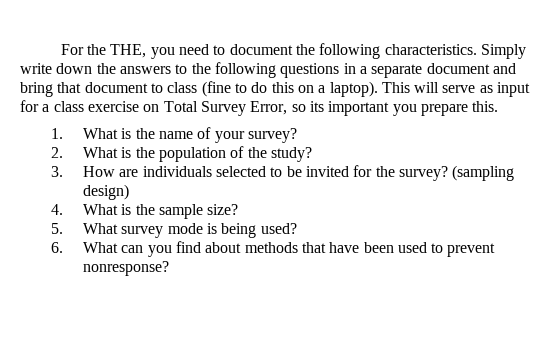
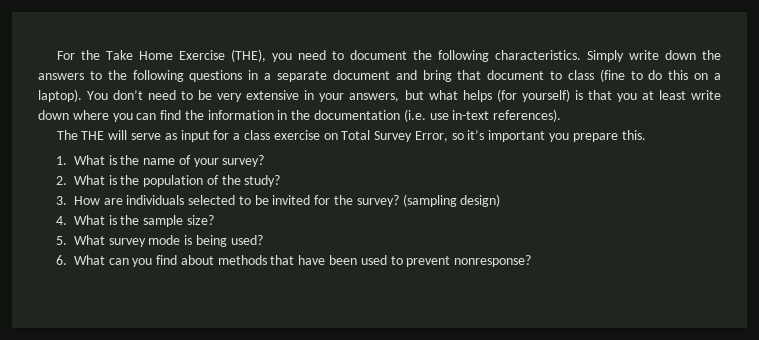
[110,44,147,58] THE, -> [105,49,266,62] Take Home Exercise (THE),
[381,82,410,93] This -> [87,89,721,102] [38,109,562,122] [56,130,105,140] You don’t need to be very extensive in your answers, but what helps (for yourself) is that you at least write down where you can find the information in the documentation (i.e. use in-text references). // The THE
[309,101,324,112] its -> [467,130,485,140] it’s

